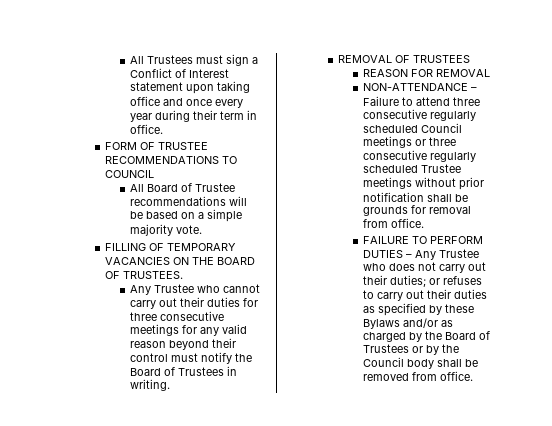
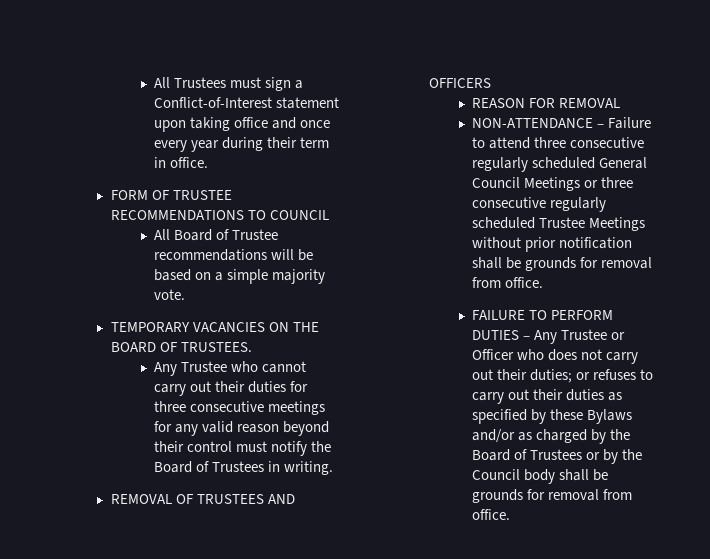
[130,68,230,78] Conflict of Interest -> [154,97,273,108] Conflict-of-Interest
[104,243,164,251] FILLING OF -> (186, 294) none
(470, 59) none -> [268,494,296,504] [428,78,491,88] AND OFFICERS
[421,123,463,133] [363,136,413,148] Council meetings -> [599,157,648,169] [472,177,581,191] General Council Meetings
[363,177,413,189] meetings -> [589,217,646,231] Meetings
(480, 253) none -> [611,332,626,340] [472,349,515,360] or Officer
[363,373,410,381] removed -> [472,489,600,503] grounds for removal

